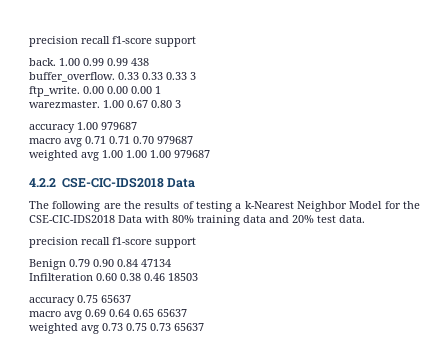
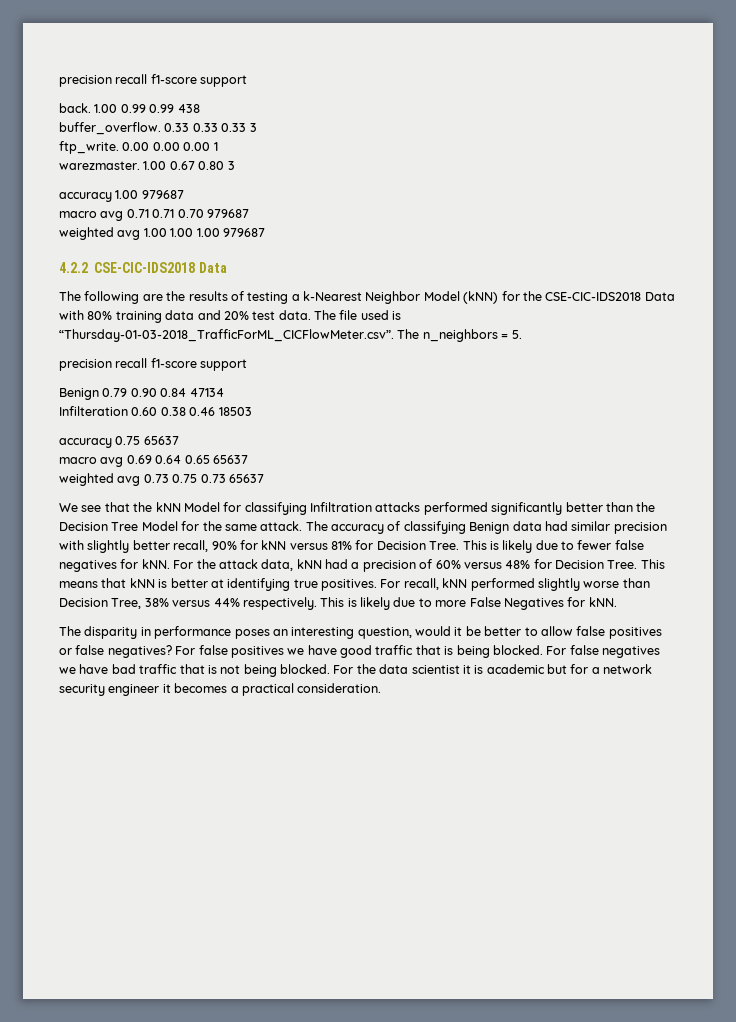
(383, 205) none -> [463,291,499,304] (kNN)
(365, 219) none -> [314,310,402,320] [59,329,522,342] The file used is “Thursday-01-03-2018_TrafficForML_CICFlowMeter.csv”. The n_neighbors = 5.
(204, 327) none -> [59,502,656,515] [59,521,667,534] [59,540,644,553] [59,559,665,572] [59,578,650,591] [59,597,617,610] [59,626,662,639] [59,645,660,658] [59,664,653,677] [59,683,382,696] // We see that the kNN Model for classifying Infiltration attacks performed significantly better than the Decision Tree Model for the same attack. The accuracy of classifying Benign data had similar precision with slightly better recall, 90% for kNN versus 81% for Decision Tree. This is likely due to fewer false negatives for kNN. For the attack data, kNN had a precision of 60% versus 48% for Decision Tree. This means that kNN is better at identifying true positives. For recall, kNN performed slightly worse than Decision Tree, 38% versus 44% respectively. This is likely due to more False Negatives for kNN. // The disparity in performance poses an interesting question, would it be better to allow false positives or false negatives? For false positives we have good traffic that is being blocked. For false negatives we have bad traffic that is not being blocked. For the data scientist it is academic but for a network security engineer it becomes a practical consideration.

